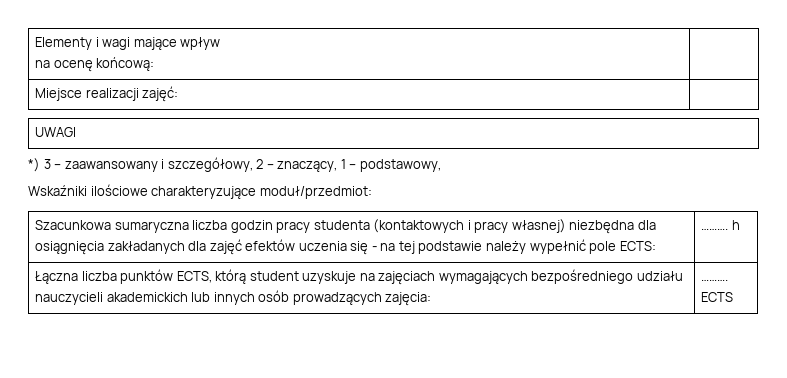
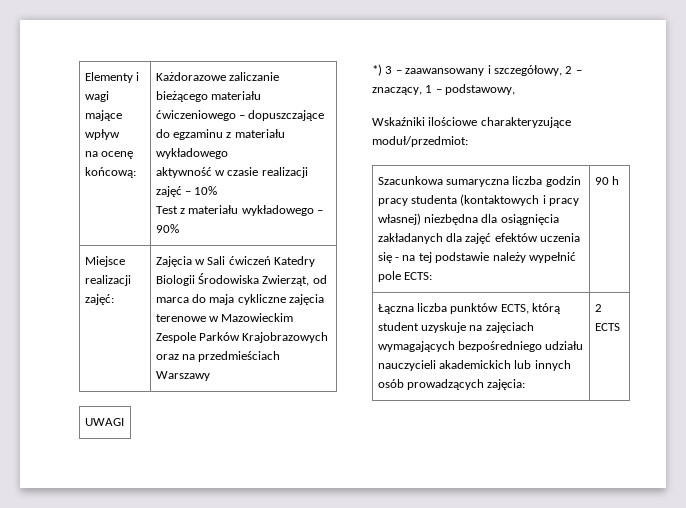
[35,86,179,102] // Miejsce realizacji zajęć: | -> [155,72,280,81] [155,91,262,102] [155,110,325,121] [155,129,285,140] [155,148,228,159] [155,167,308,178] [155,186,218,197] [155,205,324,216] [155,224,179,233] [84,256,125,267] [84,275,131,286] [84,294,114,305] [155,256,316,267] [155,273,327,286] [155,294,325,305] [155,313,294,322] [155,332,329,343] [155,351,281,362] [155,371,210,381] Każdorazowe zaliczanie bieżącego materiału ćwiczeniowego – dopuszczające do egzaminu z materiału wykładowego // aktywność w czasie realizacji zajęć – 10% // Test z materiału wykładowego – 90% // Miejsce realizacji zajęć: | Zajęcia w Sali ćwiczeń Katedry Biologii Środowiska Zwierząt, od marca do maja cykliczne zajęcia terenowe w Mazowieckim Zespole Parków Krajobrazowych oraz na przedmieściach Warszawy
[701,228,729,230] ………. -> [594,177,609,185] 90
[701,279,729,281] ………. -> [594,304,602,312] 2

